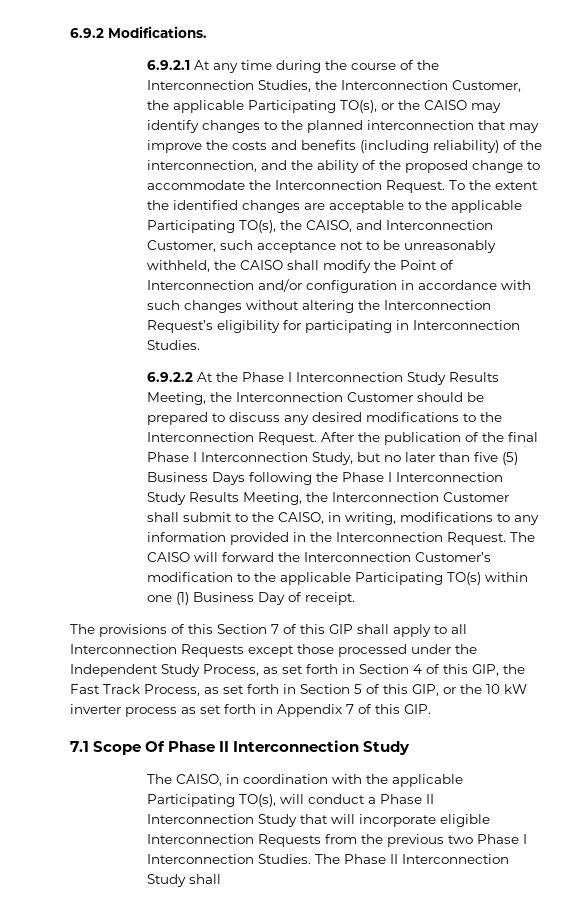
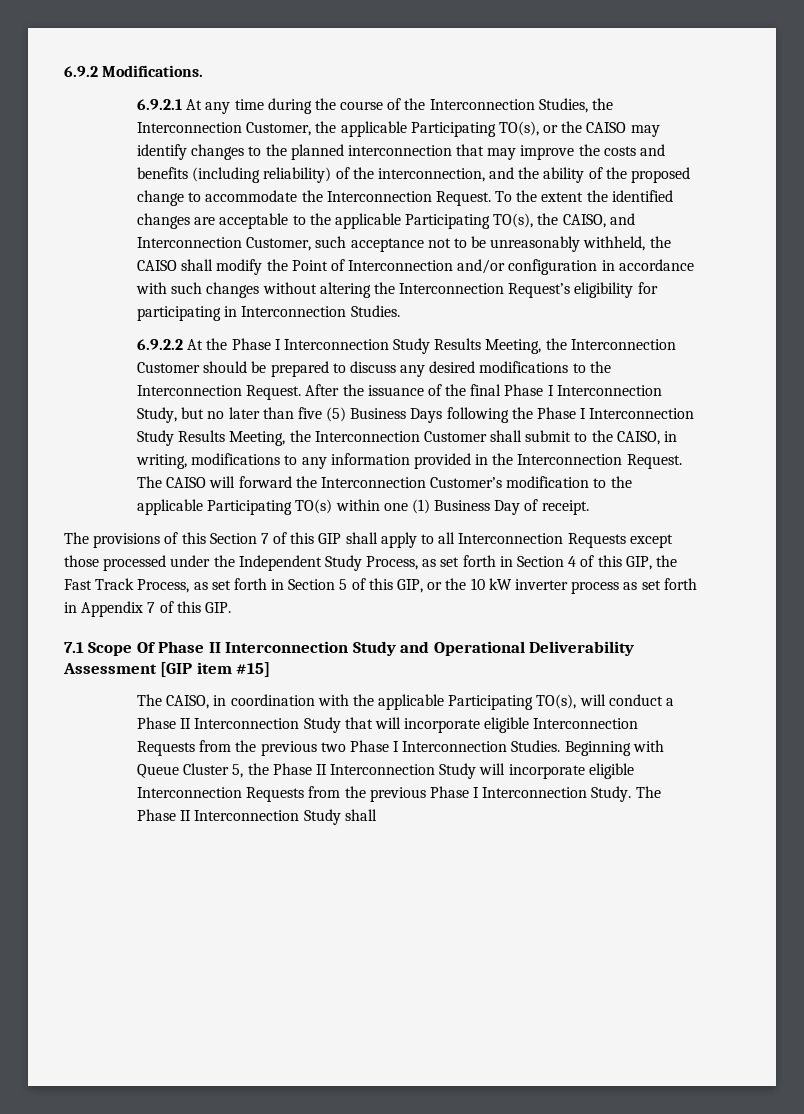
[383,432,461,445] publication -> [367,385,424,396] issuance
(411, 748) none -> [400,641,635,656] [63,662,271,677] and Operational Deliverability Assessment [GIP item #15]
(311, 859) none -> [564,740,664,756] [136,763,634,779] [136,786,632,802] Beginning with Queue Cluster 5, the Phase II Interconnection Study will incorporate eligible Interconnection Requests from the previous Phase I Interconnection Study.

